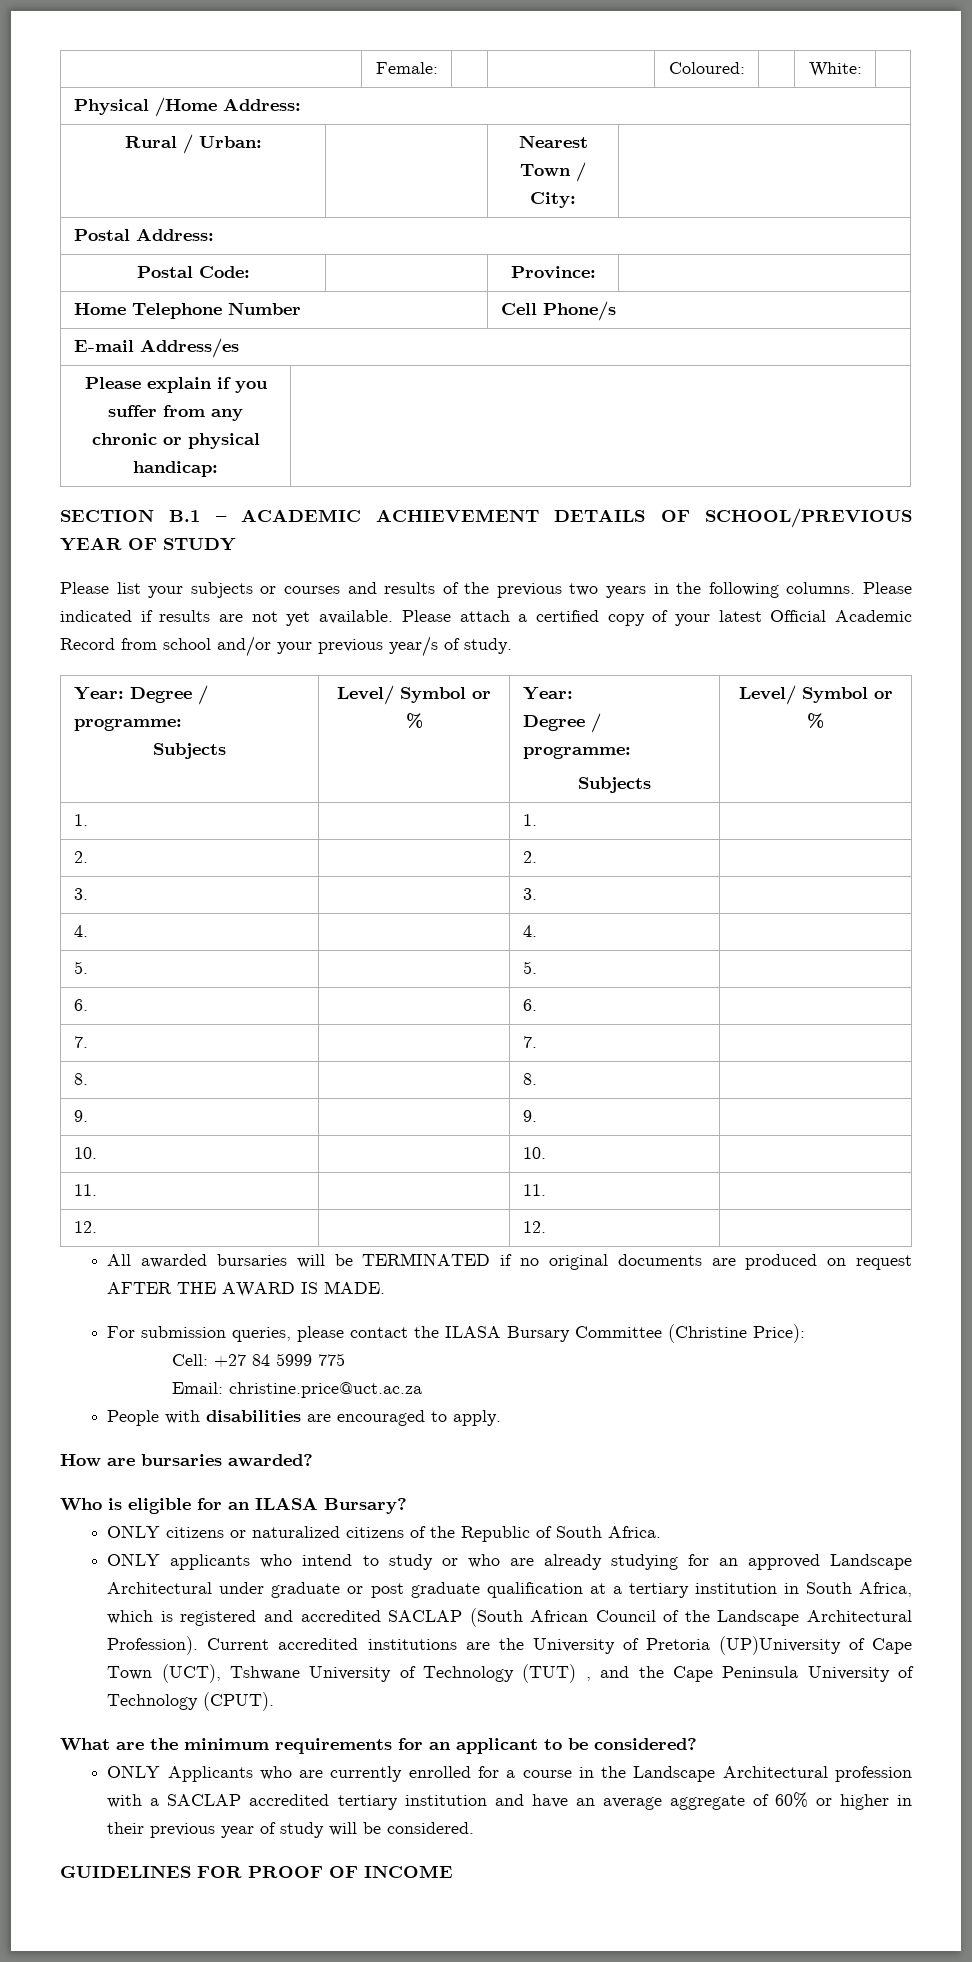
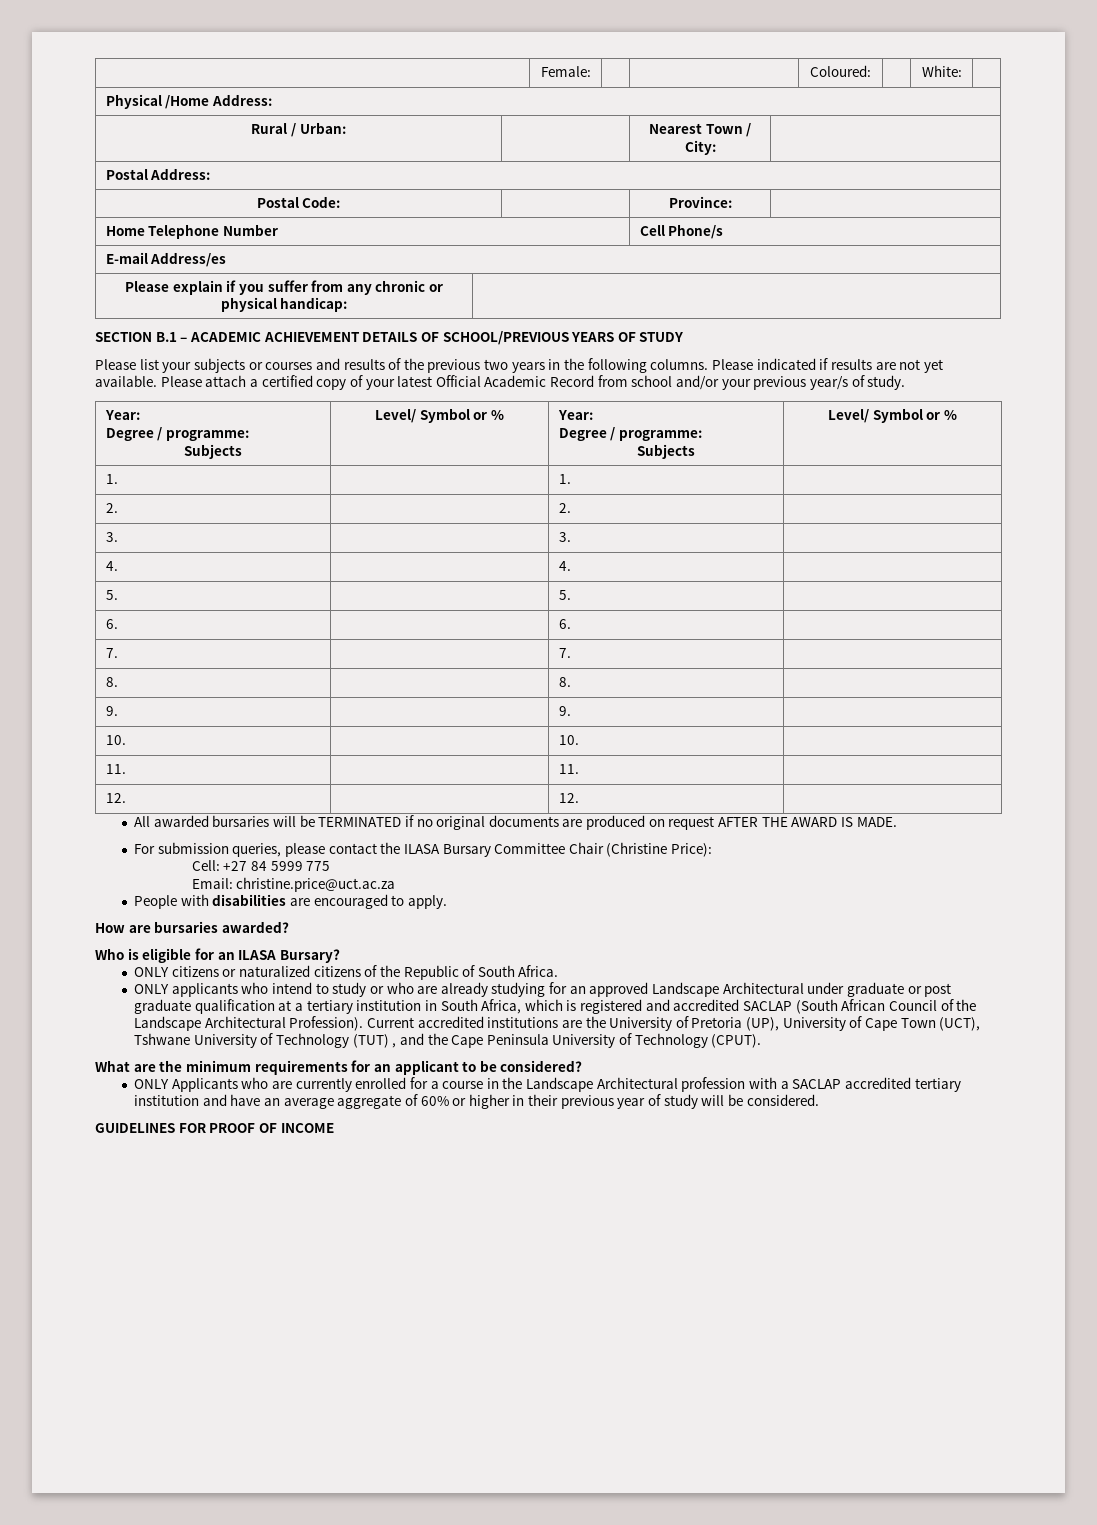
[60,537,122,551] YEAR -> [571,332,615,342] YEARS
(124, 693) none -> (140, 415) //
(663, 1332) none -> [568,842,604,854] Chair
[718,1636,841,1655] (UP)University -> [746,1017,846,1031] (UP), University

